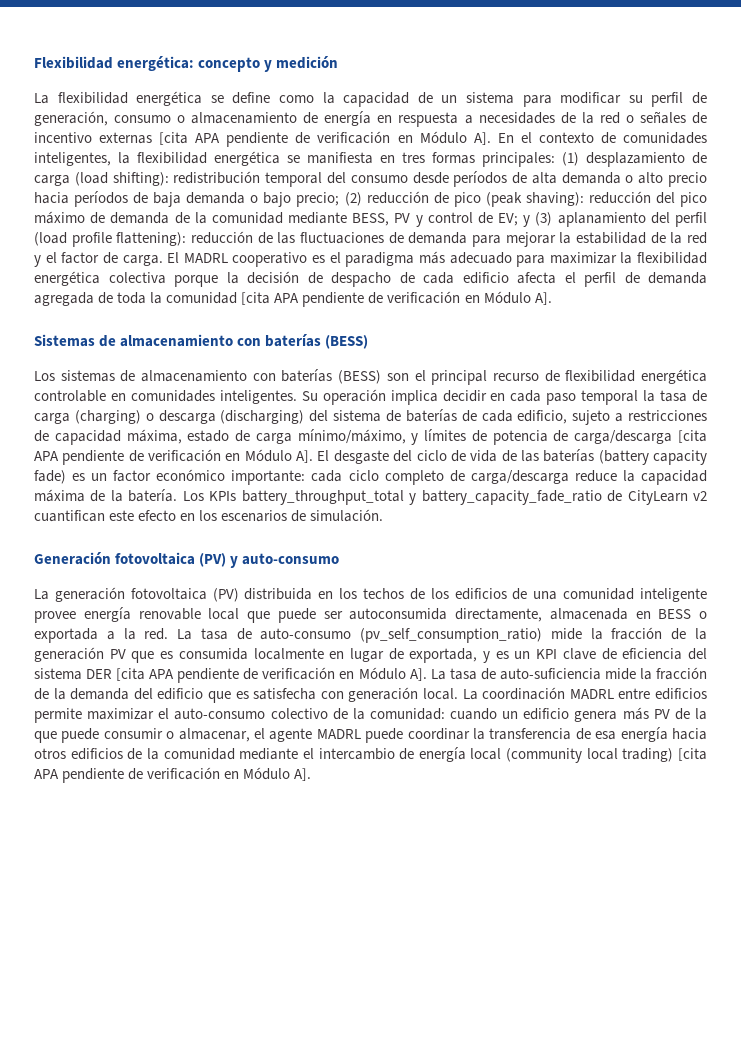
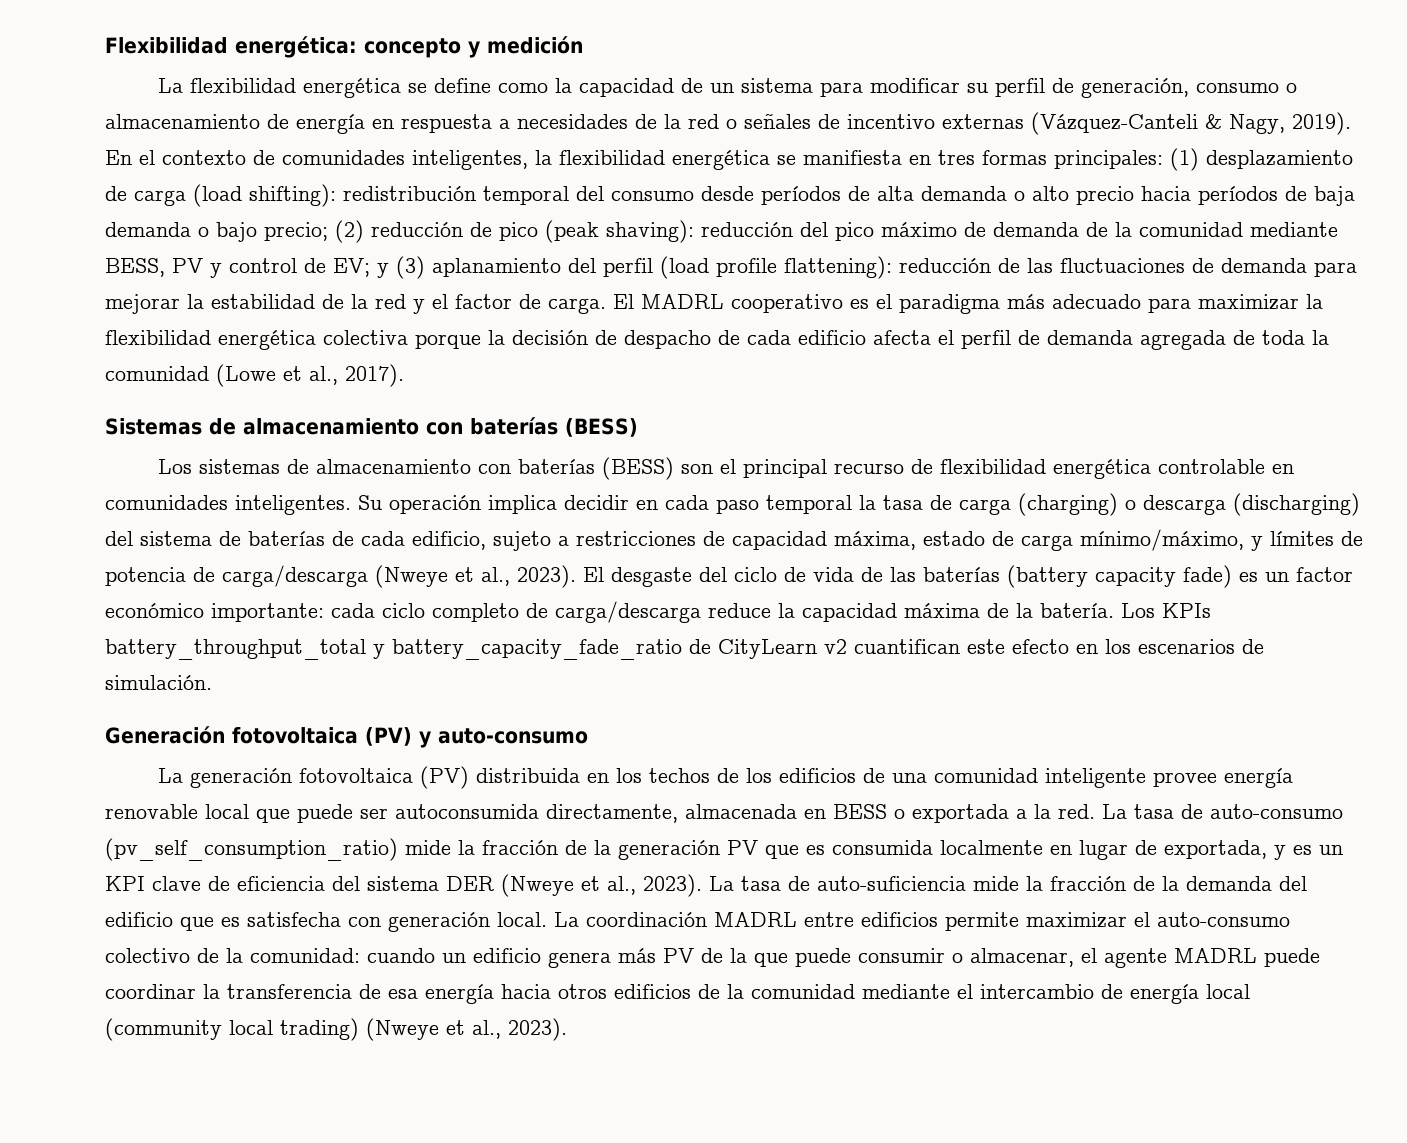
[159,131,491,147] [cita APA pendiente de verificación en Módulo A]. -> [1031,112,1351,135] (Vázquez-Canteli & Nagy, 2019).
[241,291,552,307] [cita APA pendiente de verificación en Módulo A]. -> [216,364,404,387] (Lowe et al., 2017).
[677,430,707,443] [34,449,314,465] [cita APA pendiente de verificación en Módulo A]. -> [375,565,576,588] (Nweye et al., 2023).
[116,667,427,683] [cita APA pendiente de verificación en Módulo A]. -> [501,874,702,897] (Nweye et al., 2023).
[678,748,707,761] [34,767,312,783] [cita APA pendiente de verificación en Módulo A]. -> [366,1018,567,1041] (Nweye et al., 2023).

